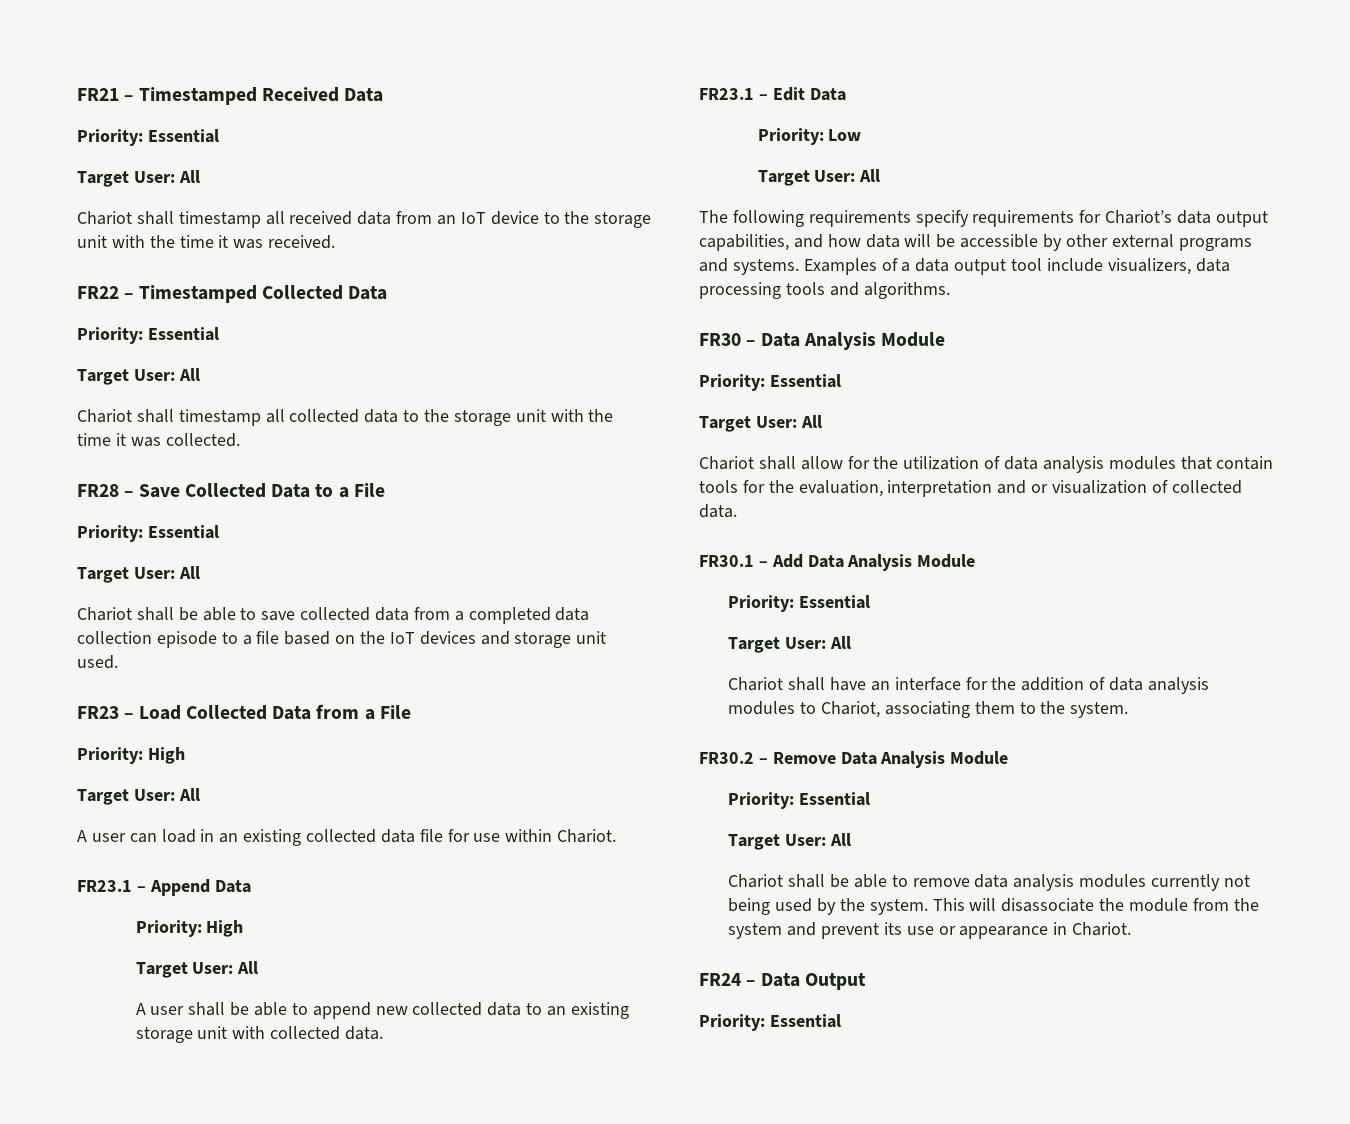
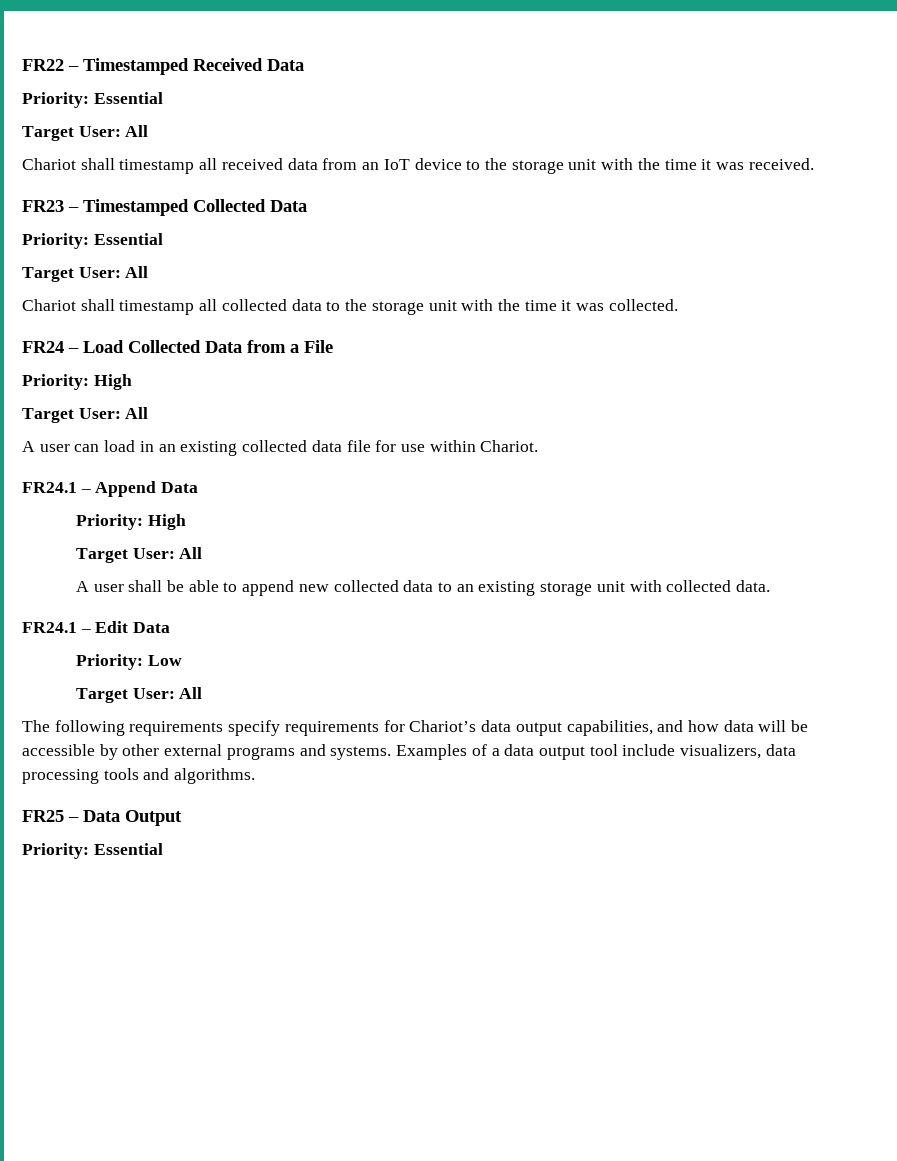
[77,88,119,101] FR21 -> [22,59,64,71] FR22
[77,286,119,299] FR22 -> [22,200,64,212] FR23
[77,483,385,498] [77,525,219,542] [77,566,200,583] [77,607,590,624] [77,631,607,648] [77,655,118,669] [77,706,119,719] FR28 – Save Collected Data to a File // Priority: Essential // Target User: All // Chariot shall be able to save collected data from a completed data collection episode to a file based on the IoT devices and storage unit used. // FR23 -> [22,341,64,353] FR24
[77,880,132,892] FR23.1 -> [22,482,77,493] FR24.1
[699,88,754,100] FR23.1 -> [22,622,77,633] FR24.1
[699,332,946,350] [699,374,841,391] [699,415,822,432] [699,456,1274,473] [699,480,1242,497] [699,504,737,518] [699,554,976,571] [728,595,871,612] [728,636,851,653] [728,677,1209,694] [728,701,1129,718] [699,751,1009,768] [728,792,871,809] [728,833,851,850] [728,874,1250,891] [728,898,1259,915] [728,922,1132,939] [699,973,741,986] FR30 – Data Analysis Module // Priority: Essential // Target User: All // Chariot shall allow for the utilization of data analysis modules that contain tools for the evaluation, interpretation and or visualization of collected data. // FR30.1 – Add Data Analysis Module // Priority: Essential // Target User: All // Chariot shall have an interface for the addition of data analysis modules to Chariot, associating them to the system. // FR30.2 – Remove Data Analysis Module // Priority: Essential // Target User: All // Chariot shall be able to remove data analysis modules currently not being used by the system. This will disassociate the module from the system and prevent its use or appearance in Chariot. // FR24 -> [22,810,64,822] FR25

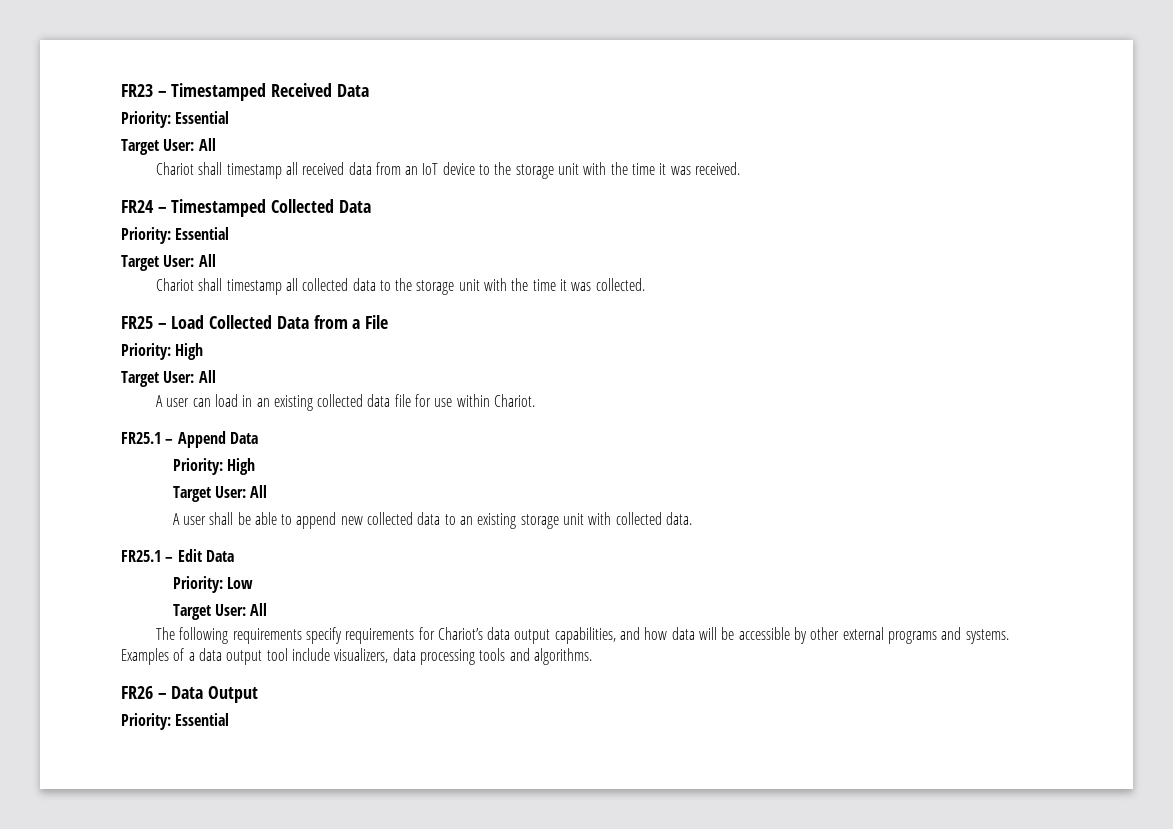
[22,59,64,71] FR22 -> [121,84,153,97] FR23
[22,200,64,212] FR23 -> [121,200,154,213] FR24
[22,341,64,353] FR24 -> [121,316,153,329] FR25
[22,482,77,493] FR24.1 -> [121,432,161,444] FR25.1
[22,622,77,633] FR24.1 -> [121,550,161,562] FR25.1
[22,810,64,822] FR25 -> [121,686,153,699] FR26

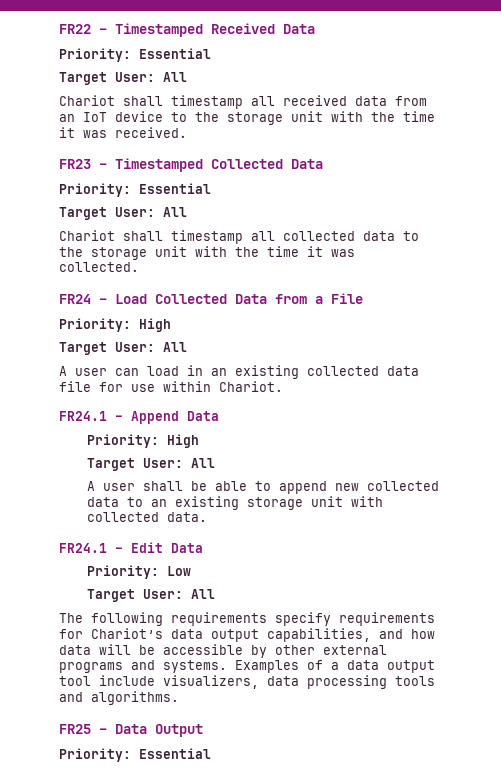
[121,84,153,97] FR23 -> [59,24,91,34] FR22
[121,200,154,213] FR24 -> [59,159,91,169] FR23
[121,316,153,329] FR25 -> [59,294,91,304] FR24
[121,432,161,444] FR25.1 -> [59,411,107,421] FR24.1
[121,550,161,562] FR25.1 -> [59,543,107,553] FR24.1
[121,686,153,699] FR26 -> [59,724,91,734] FR25

